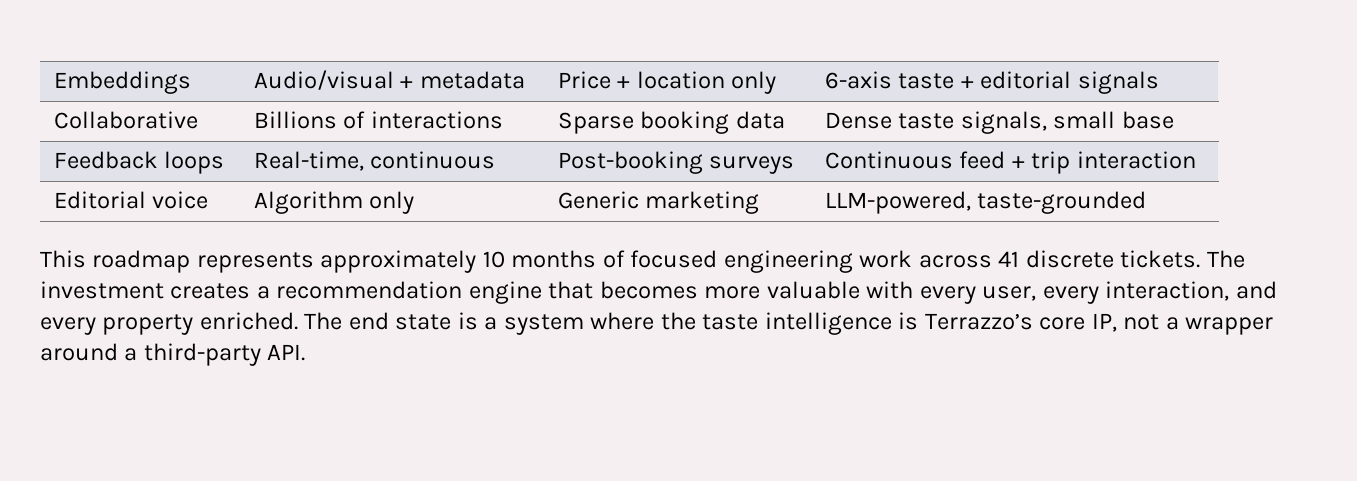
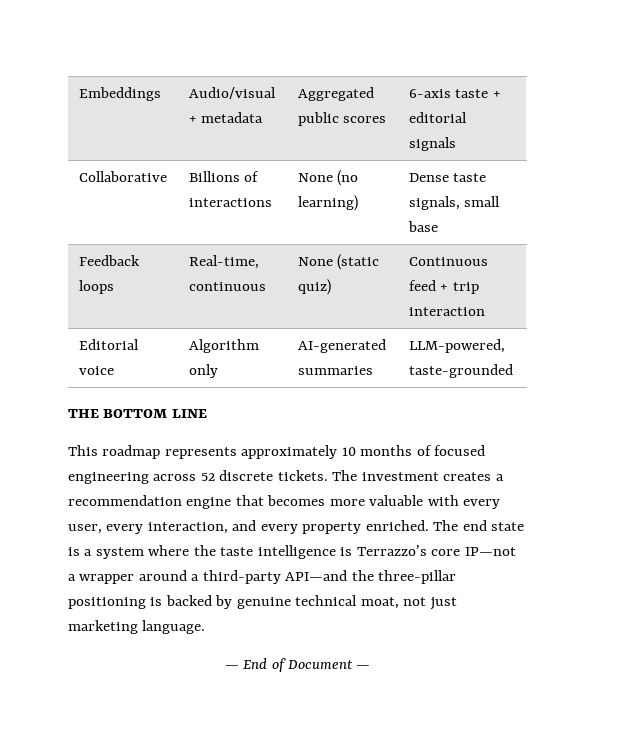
[557,71,777,94] Price + location only -> [297,87,374,101] [297,112,387,126] Aggregated public scores
[557,111,785,134] Sparse booking data -> [297,170,359,186] [297,195,358,211] None (no learning)
[557,151,795,174] Post-booking surveys -> [297,254,380,270] [297,279,331,295] None (static quiz)
[557,191,760,214] Generic marketing -> [297,339,386,353] [297,366,373,375] AI-generated summaries
(1147, 202) none -> [68,409,207,418] // THE BOTTOM LINE
[859,250,1020,268] work across 41 -> [153,473,215,481] across 52
[1091,313,1160,332] IP, not -> [464,547,516,556] IP—not
[267,344,306,361] API. -> [285,570,457,584] [68,595,457,610] [68,620,206,634] [224,658,371,672] API—and the three-pillar positioning is backed by genuine technical moat, not just marketing language. // — End of Document —

